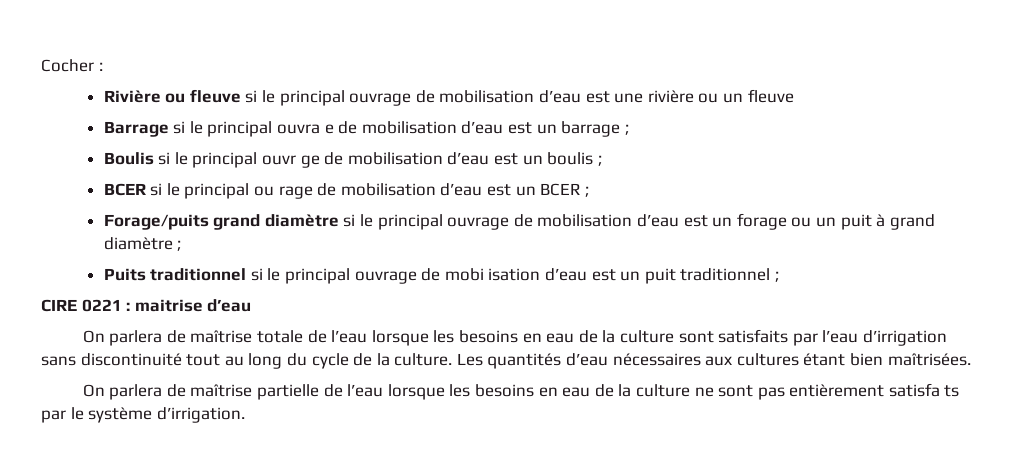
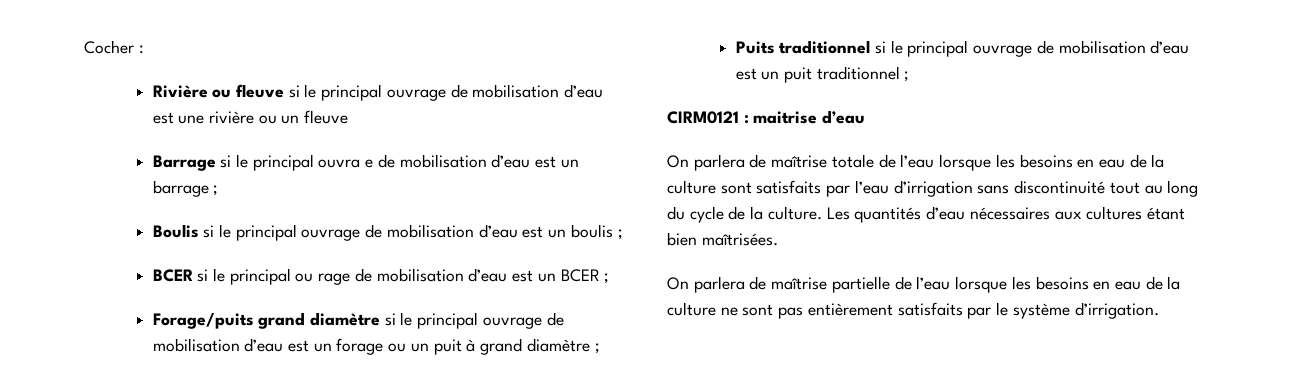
[262,155,320,168] ouvr ge -> [301,229,361,241] ouvrage
[444,268,541,281] mobi isation -> [1058,40,1146,54] mobilisation
[41,299,122,312] CIRE 0221 -> [667,111,739,124] CIRM0121
[888,383,960,397] satisfa ts -> [897,302,963,316] satisfaits

